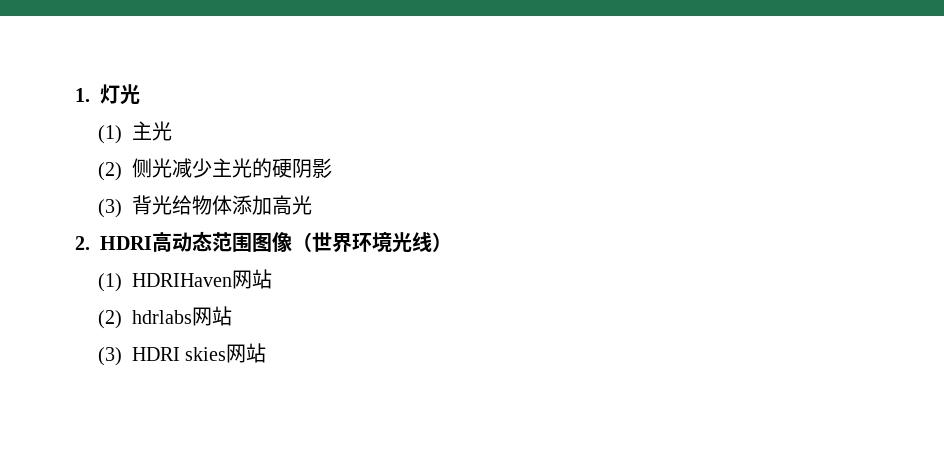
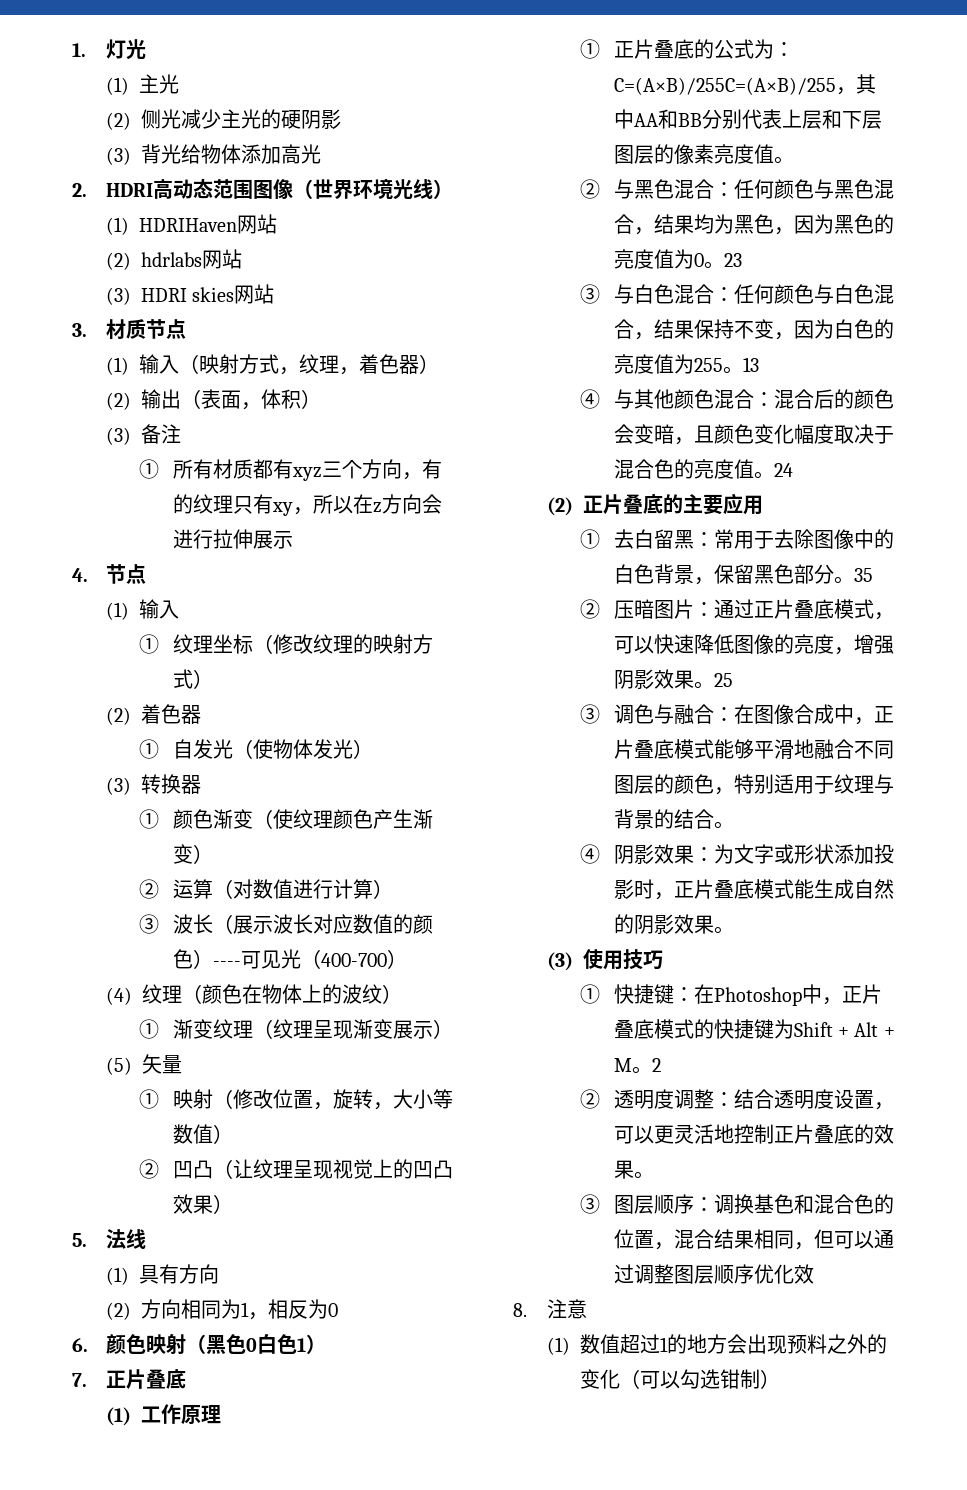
(267, 353) none -> [72,319,186,340] [105,354,440,375] [105,389,321,410] [105,424,181,445] [139,459,442,481] [172,494,442,516] [172,529,293,549] [72,564,146,584] [105,599,180,620] [139,634,433,654] [172,669,213,689] [105,704,201,725] [139,739,373,759] [105,774,201,795] [139,809,433,829] [172,844,213,864] [139,879,393,899] [139,914,433,934] [172,949,407,969] [105,984,402,1005] [139,1019,453,1039] [105,1054,182,1075] [139,1089,453,1110] [172,1124,233,1144] [139,1159,453,1179] [172,1194,233,1214] [72,1229,146,1249] [105,1264,220,1285] [105,1299,338,1320] [72,1334,326,1355] [72,1369,186,1389] [105,1404,221,1426] [580,39,794,59] [613,74,876,95] [613,109,882,129] [613,144,794,164] [580,179,894,199] [613,214,894,235] [613,249,742,269] [580,284,894,304] [613,319,894,340] [613,354,759,374] [580,389,894,409] [613,424,894,445] [613,459,793,479] [546,493,763,516] [580,529,894,549] [613,564,873,585] [580,599,894,620] [613,634,894,655] [613,669,733,689] [580,704,894,725] [613,739,894,759] [613,774,894,795] [613,809,734,829] [580,844,894,864] [613,879,894,900] [613,914,734,934] [546,949,663,971] [580,984,882,1006] [613,1019,895,1039] [613,1058,661,1074] [580,1089,894,1110] [613,1124,894,1144] [613,1160,654,1179] [580,1194,894,1214] [613,1229,894,1250] [613,1264,814,1284] [513,1299,587,1319] [546,1334,888,1355] [580,1369,781,1389] // 3.材质节点 // (1)输入（映射方式，纹理，着色器） // (2)输出（表面，体积） // (3)备注 // ①所有材质都有xyz三个方向，有的纹理只有xy，所以在z方向会进行拉伸展示 // 4.节点 // (1)输入 // ①纹理坐标（修改纹理的映射方式） // (2)着色器 // ①自发光（使物体发光） // (3)转换器 // ①颜色渐变（使纹理颜色产生渐变） // ②运算（对数值进行计算） // ③波长（展示波长对应数值的颜色）----可见光（400-700） // (4)纹理（颜色在物体上的波纹） // ①渐变纹理（纹理呈现渐变展示） // (5)矢量 // ①映射（修改位置，旋转，大小等数值） // ②凹凸（让纹理呈现视觉上的凹凸效果） // 5.法线 // (1)具有方向 // (2)方向相同为1，相反为0 // 6.颜色映射（黑色0白色1） // 7.正片叠底 // (1)工作原理 // ①正片叠底的公式为：C=(A×B)/255C=(A×B)/255，其中AA和BB分别代表上层和下层图层的像素亮度值。 // ②与黑色混合：任何颜色与黑色混合，结果均为黑色，因为黑色的亮度值为0。23 // ③与白色混合：任何颜色与白色混合，结果保持不变，因为白色的亮度值为255。13 // ④与其他颜色混合：混合后的颜色会变暗，且颜色变化幅度取决于混合色的亮度值。24 // (2)正片叠底的主要应用 // ①去白留黑：常用于去除图像中的白色背景，保留黑色部分。35 // ②压暗图片：通过正片叠底模式，可以快速降低图像的亮度，增强阴影效果。25 // ③调色与融合：在图像合成中，正片叠底模式能够平滑地融合不同图层的颜色，特别适用于纹理与背景的结合。 // ④阴影效果：为文字或形状添加投影时，正片叠底模式能生成自然的阴影效果。 // (3)使用技巧 // ①快捷键：在Photoshop中，正片叠底模式的快捷键为Shift + Alt + M。2 // ②透明度调整：结合透明度设置，可以更灵活地控制正片叠底的效果。 // ③图层顺序：调换基色和混合色的位置，混合结果相同，但可以通过调整图层顺序优化效 // 8.注意 // (1)数值超过1的地方会出现预料之外的变化（可以勾选钳制）

